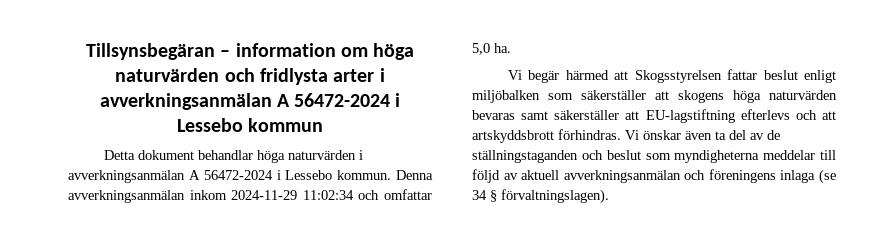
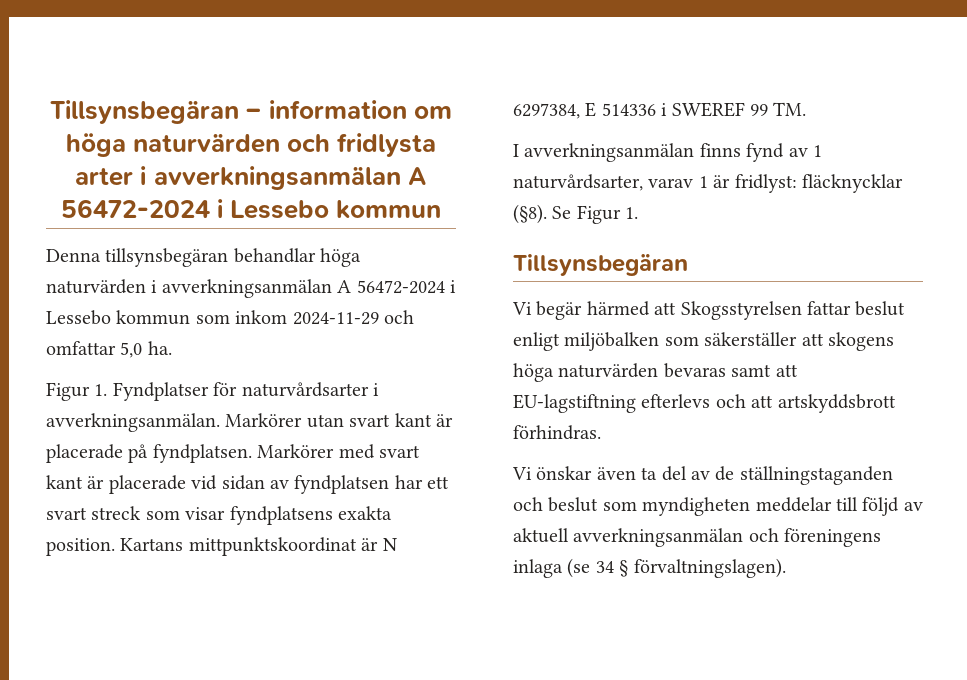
[103,150,194,160] Detta dokument -> [46,248,229,267] Denna tillsynsbegäran
[337,170,433,180] [68,190,185,203] kommun. Denna avverkningsanmälan -> [116,310,230,325] kommun som
[302,190,354,200] 11:02:34 -> (379, 318) none
(511, 48) none -> [46,382,379,401] [46,413,453,432] [46,444,420,463] [46,475,450,494] [46,506,392,525] [46,537,397,556] [513,102,807,119] [513,143,822,162] [513,174,903,193] [513,204,639,224] [513,254,688,276] // Figur 1. Fyndplatser för naturvårdsarter i avverkningsanmälan. Markörer utan svart kant är placerade på fyndplatsen. Markörer med svart kant är placerade vid sidan av fyndplatsen har ett svart streck som visar fyndplatsens exakta position. Kartans mittpunktskoordinat är N 6297384, E 514336 i SWEREF 99 TM. // I avverkningsanmälan finns fynd av 1 naturvårdsarter, varav 1 är fridlyst: fläcknycklar (§8). Se Figur 1. // Tillsynsbegäran
[554,110,620,120] säkerställer -> (772, 370) none
(621, 134) none -> (601, 432) //
[674,150,760,163] myndigheterna -> [642,497,751,516] myndigheten

